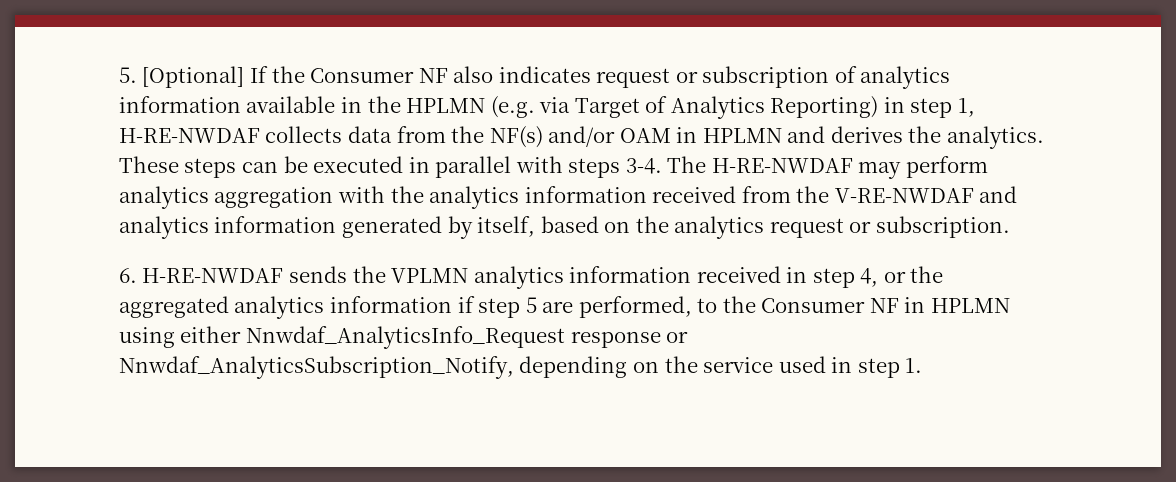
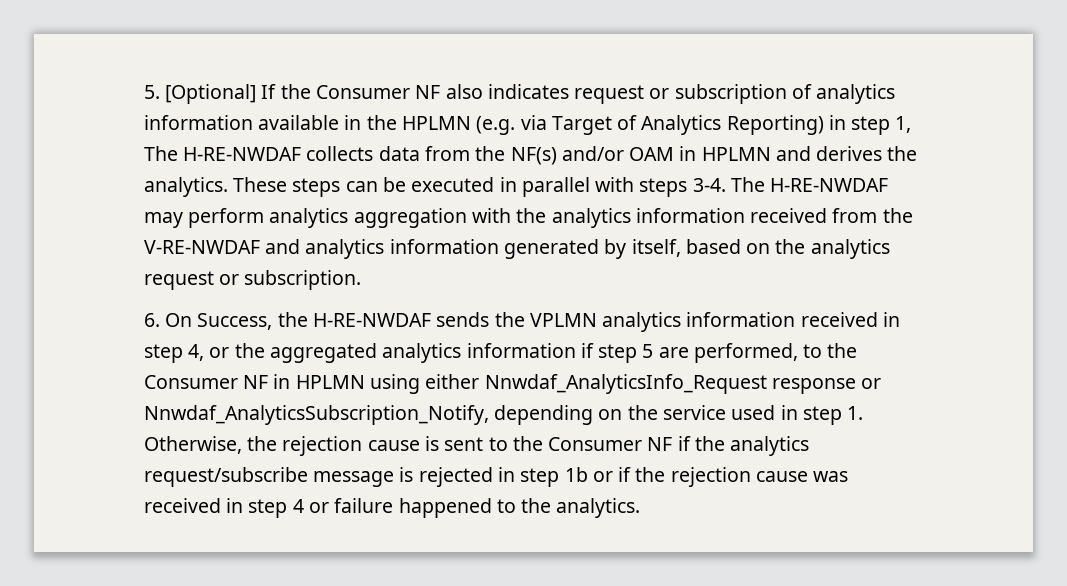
(975, 107) none -> [143,146,178,161] The
(137, 275) none -> [165,312,308,330] On Success, the
(923, 365) none -> [143,436,810,456] [143,467,849,487] [143,498,641,518] Otherwise, the rejection cause is sent to the Consumer NF if the analytics request/subscribe message is rejected in step 1b or if the rejection cause was received in step 4 or failure happened to the analytics.

